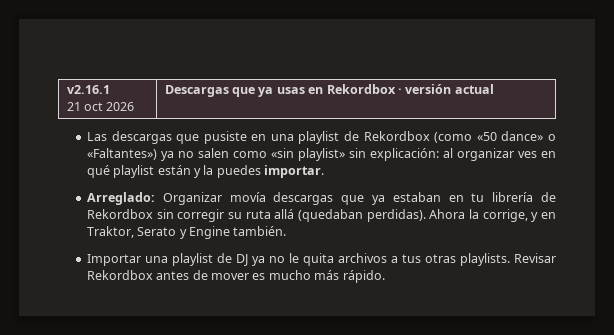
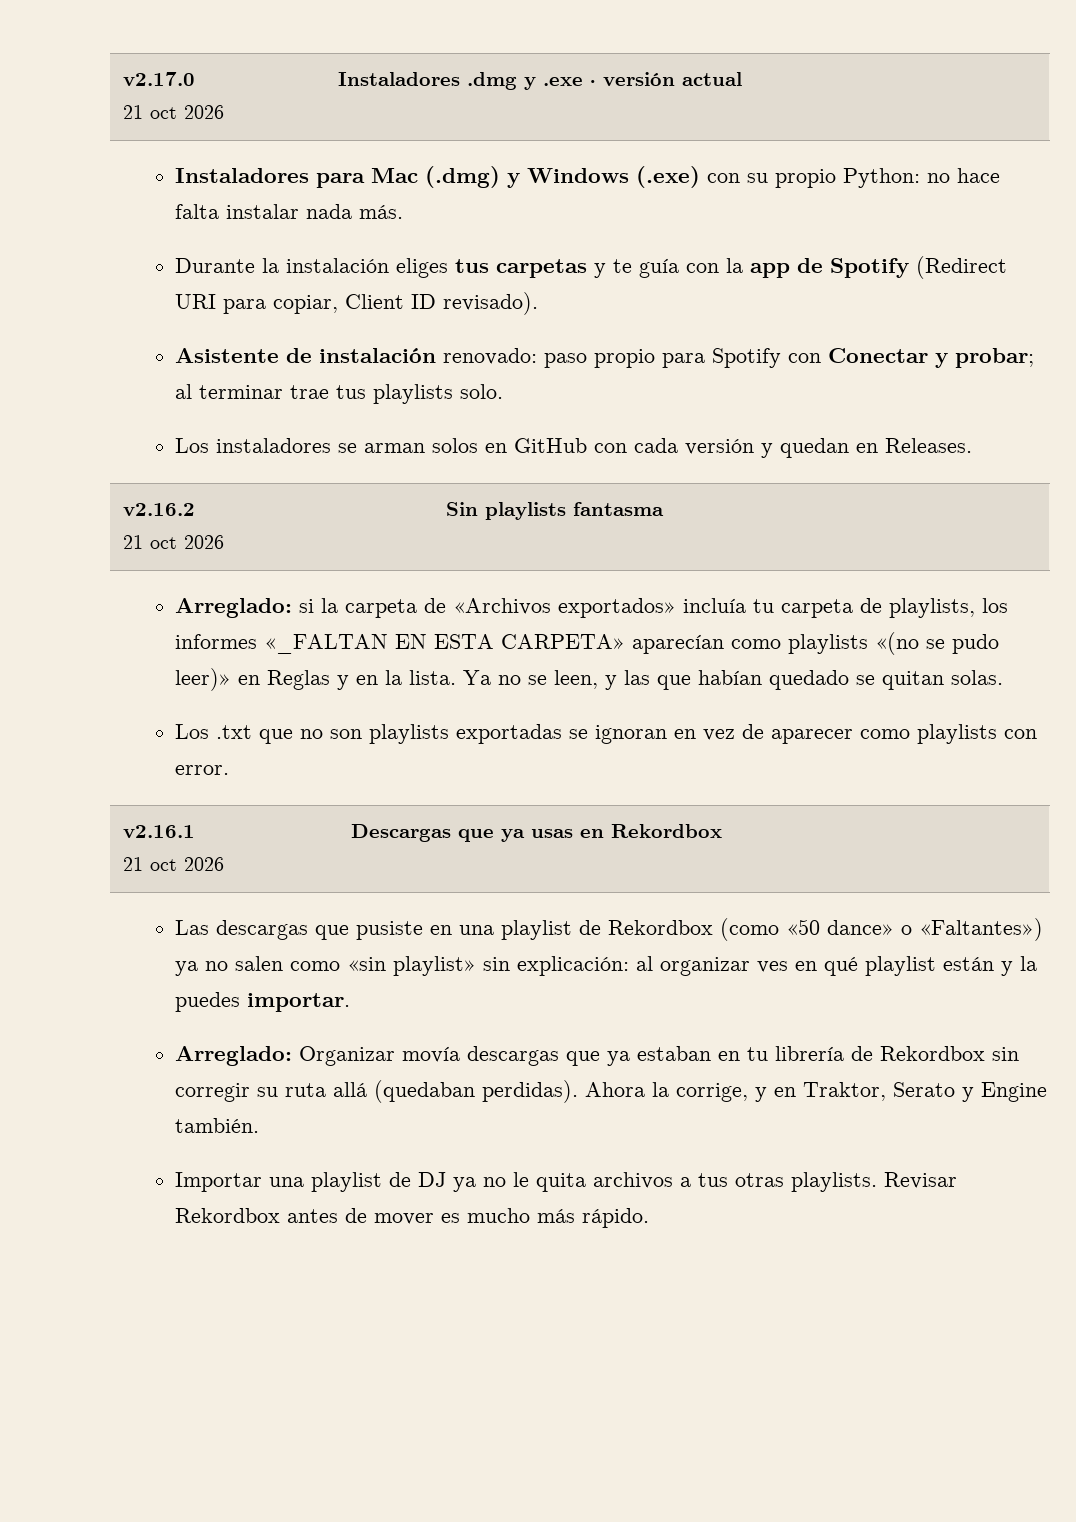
(66, 89) none -> [123,72,196,86] [123,105,225,119] [338,72,743,90] [175,166,1001,188] [175,204,404,219] [175,256,1008,279] [175,292,539,315] [175,348,1035,368] [175,384,504,404] [175,438,973,458] [123,503,196,516] [123,535,225,549] [446,502,665,520] [175,598,1009,618] [175,632,1000,655] [175,668,1004,691] [175,724,1038,744] [175,765,230,775] v2.17.0 // 21 oct 2026 | Instaladores .dmg y .exe · versión actual // Instaladores para Mac (.dmg) y Windows (.exe) con su propio Python: no hace falta instalar nada más. // Durante la instalación eliges tus carpetas y te guía con la app de Spotify (Redirect URI para copiar, Client ID revisado). // Asistente de instalación renovado: paso propio para Spotify con Conectar y probar; al terminar trae tus playlists solo. // Los instaladores se arman solos en GitHub con cada versión y quedan en Releases. // v2.16.2 // 21 oct 2026 | Sin playlists fantasma // Arreglado: si la carpeta de «Archivos exportados» incluía tu carpeta de playlists, los informes «_FALTAN EN ESTA CARPETA» aparecían como playlists «(no se pudo leer)» en Reglas y en la lista. Ya no se leen, y las que habían quedado se quitan solas. // Los .txt que no son playlists exportadas se ignoran en vez de aparecer como playlists con error. //
[397,84,494,94] · versión actual -> (723, 831) none

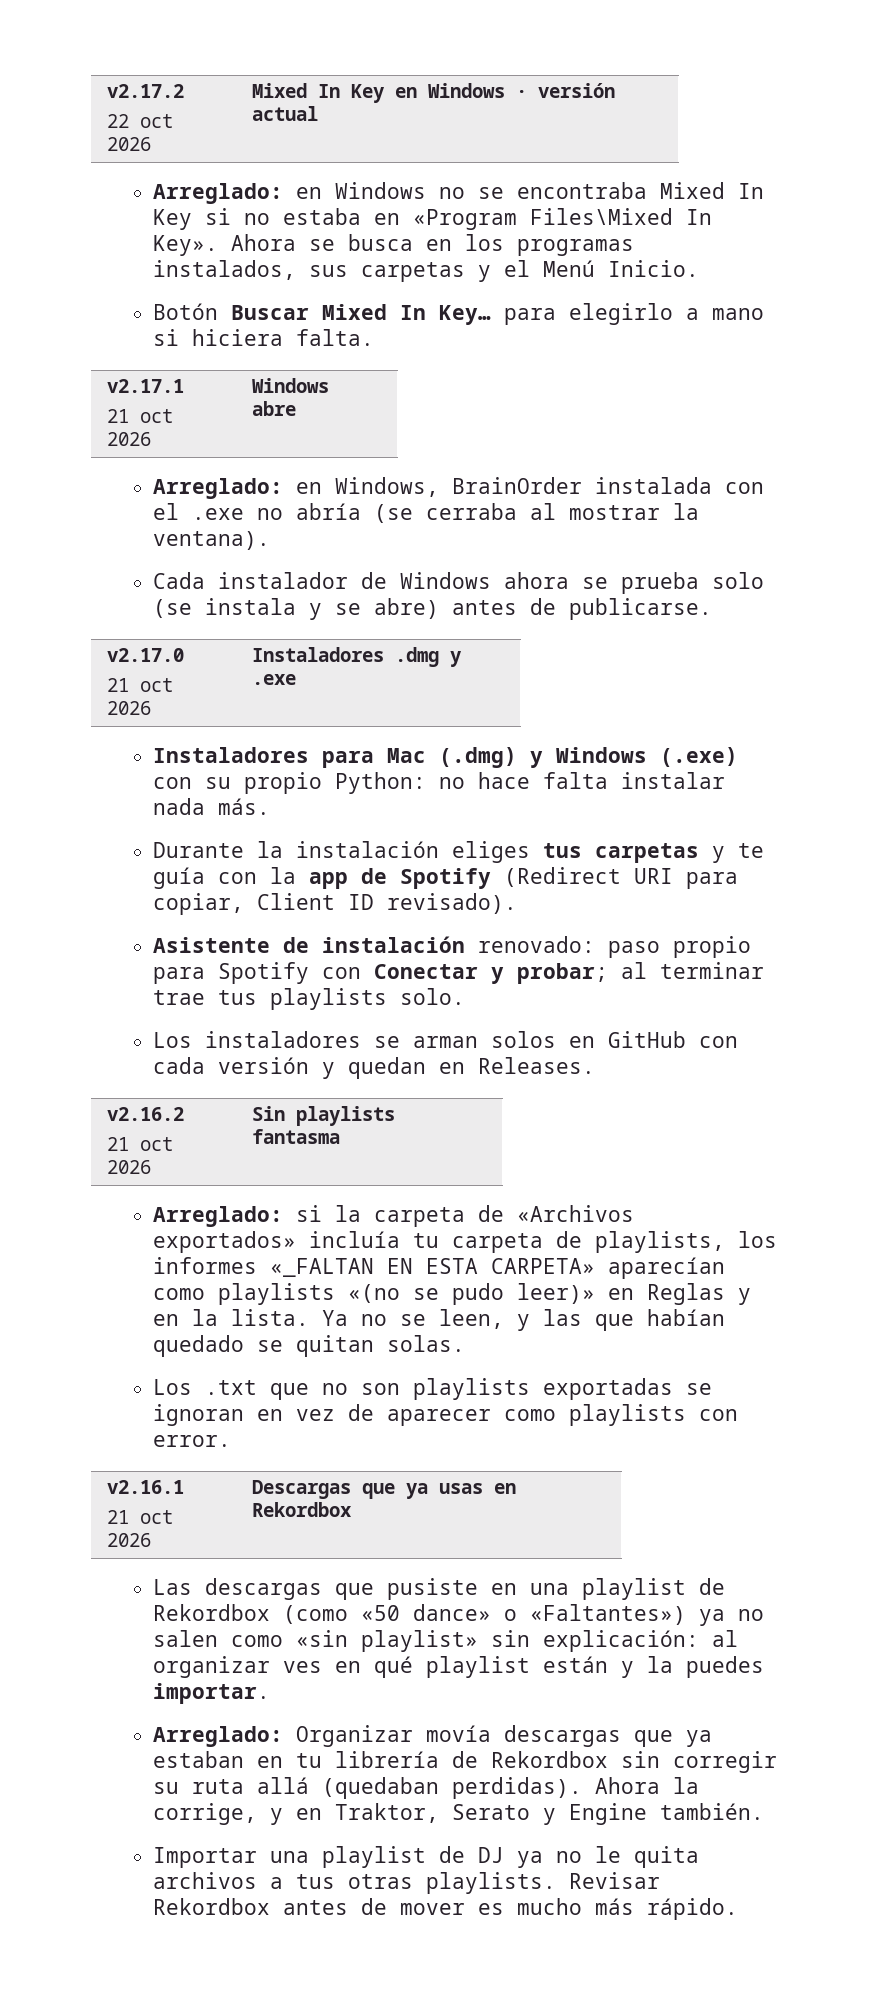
(123, 79) none -> [107,84,185,98] [107,114,174,128] [107,137,152,151] [252,83,616,103] [252,106,319,121] [152,182,764,204] [152,208,712,230] [152,234,634,256] [152,260,699,282] [152,303,764,325] [152,329,374,346] [107,379,185,393] [107,409,174,423] [107,432,152,446] [252,378,330,393] [252,401,297,416] [152,477,764,499] [152,503,699,523] [152,531,270,550] [152,572,764,594] [152,598,712,620] v2.17.2 // 22 oct 2026 | Mixed In Key en Windows · versión actual // Arreglado: en Windows no se encontraba Mixed In Key si no estaba en «Program Files\Mixed In Key». Ahora se busca en los programas instalados, sus carpetas y el Menú Inicio. // Botón Buscar Mixed In Key… para elegirlo a mano si hiciera falta. // v2.17.1 // 21 oct 2026 | Windows abre // Arreglado: en Windows, BrainOrder instalada con el .exe no abría (se cerraba al mostrar la ventana). // Cada instalador de Windows ahora se prueba solo (se instala y se abre) antes de publicarse. //
[590,72,743,86] · versión actual -> (297, 679) none

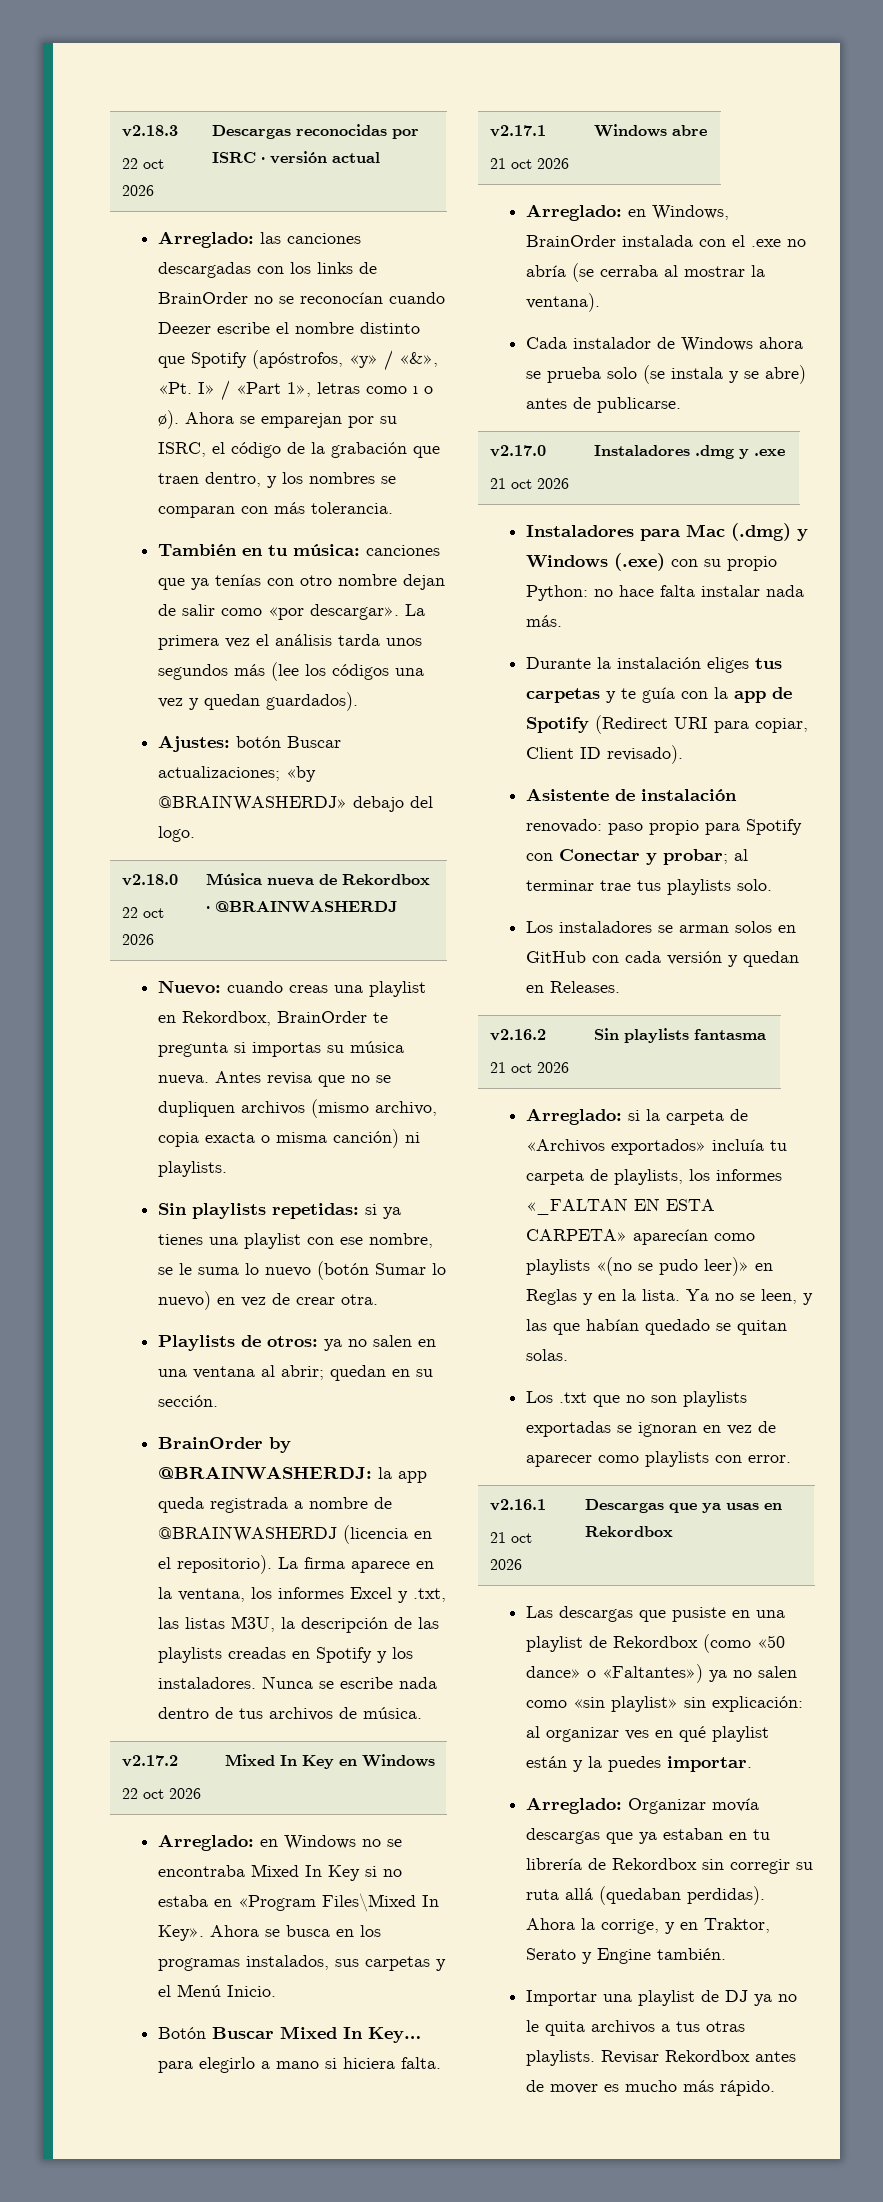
(107, 91) none -> [121,125,178,137] [121,158,164,169] [121,185,154,196] [211,124,419,139] [211,151,380,164] [157,231,361,248] [157,262,377,278] [157,292,445,304] [157,322,420,334] [157,350,438,371] [157,380,433,401] [157,410,397,429] [157,442,440,458] [157,472,396,488] [157,502,393,518] [157,544,440,556] [157,574,445,590] [157,604,425,620] [157,634,422,650] [157,662,424,681] [157,692,358,711] [157,735,341,752] [157,766,316,782] [157,795,433,812] [157,826,195,842] [121,874,178,886] [121,907,164,918] [121,934,154,945] [205,873,430,886] [205,901,398,913] [157,980,426,997] [157,1011,388,1026] [157,1041,404,1057] [157,1071,391,1087] [157,1099,437,1118] [157,1129,420,1148] [157,1161,227,1177] [157,1203,401,1219] [157,1233,433,1249] [157,1261,446,1280] [157,1291,378,1310] [157,1335,436,1351] [157,1365,433,1381] [157,1395,218,1407] [157,1437,291,1453] [157,1466,427,1483] [157,1497,392,1513] [157,1525,432,1544] [157,1555,434,1574] [157,1587,446,1603] [157,1616,439,1633] [157,1647,413,1663] [157,1676,437,1689] [157,1707,422,1721] v2.18.3 // 22 oct 2026 | Descargas reconocidas por ISRC · versión actual // Arreglado: las canciones descargadas con los links de BrainOrder no se reconocían cuando Deezer escribe el nombre distinto que Spotify (apóstrofos, «y» / «&», «Pt. I» / «Part 1», letras como ı o ø). Ahora se emparejan por su ISRC, el código de la grabación que traen dentro, y los nombres se comparan con más tolerancia. // También en tu música: canciones que ya tenías con otro nombre dejan de salir como «por descargar». La primera vez el análisis tarda unos segundos más (lee los códigos una vez y quedan guardados). // Ajustes: botón Buscar actualizaciones; «by @BRAINWASHERDJ» debajo del logo. // v2.18.0 // 22 oct 2026 | Música nueva de Rekordbox · @BRAINWASHERDJ // Nuevo: cuando creas una playlist en Rekordbox, BrainOrder te pregunta si importas su música nueva. Antes revisa que no se dupliquen archivos (mismo archivo, copia exacta o misma canción) ni playlists. // Sin playlists repetidas: si ya tienes una playlist con ese nombre, se le suma lo nuevo (botón Sumar lo nuevo) en vez de crear otra. // Playlists de otros: ya no salen en una ventana al abrir; quedan en su sección. // BrainOrder by @BRAINWASHERDJ: la app queda registrada a nombre de @BRAINWASHERDJ (licencia en el repositorio). La firma aparece en la ventana, los informes Excel y .txt, las listas M3U, la descripción de las playlists creadas en Spotify y los instaladores. Nunca se escribe nada dentro de tus archivos de música. //
[516,83,616,98] [252,106,319,121] · versión actual -> (435, 1760) none

